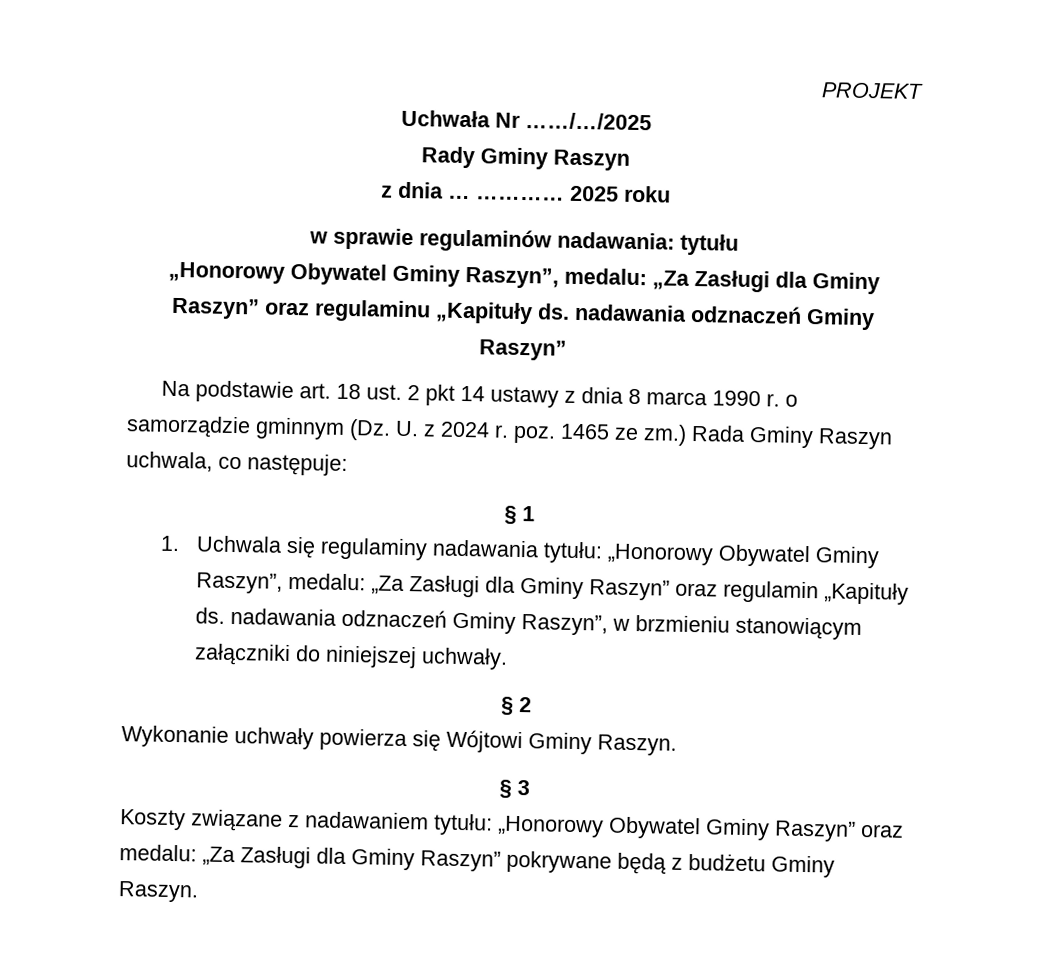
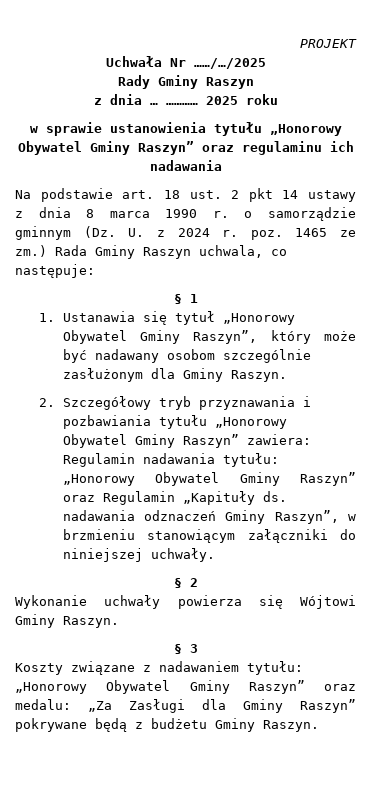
[419,228,739,256] [167,261,880,295] regulaminów nadawania: tytułu // „Honorowy Obywatel Gminy Raszyn”, medalu: „Za Zasługi dla Gminy -> [109,122,342,136] [17,141,130,155] ustanowienia tytułu „Honorowy Obywatel Gminy
[435,301,875,331] [478,339,567,361] „Kapituły ds. nadawania odznaczeń Gminy Raszyn” -> [329,141,354,152] [149,160,222,171] ich nadawania
[196,535,429,561] Uchwala się regulaminy -> [62,311,295,325] [62,330,356,344] [62,349,311,363] [62,368,287,382] [38,396,311,410] [62,415,287,429] [62,434,311,448] [62,453,135,467] Ustanawia się tytuł „Honorowy Obywatel Gminy Raszyn”, który może być nadawany osobom szczególnie zasłużonym dla Gminy Raszyn. // 2. Szczegółowy tryb przyznawania i pozbawiania tytułu „Honorowy Obywatel Gminy Raszyn” zawiera: Regulamin
[196,572,820,604] Raszyn”, medalu: „Za Zasługi dla Gminy Raszyn” oraz regulamin -> [300,472,356,486] [62,491,175,505] Raszyn” oraz Regulamin

